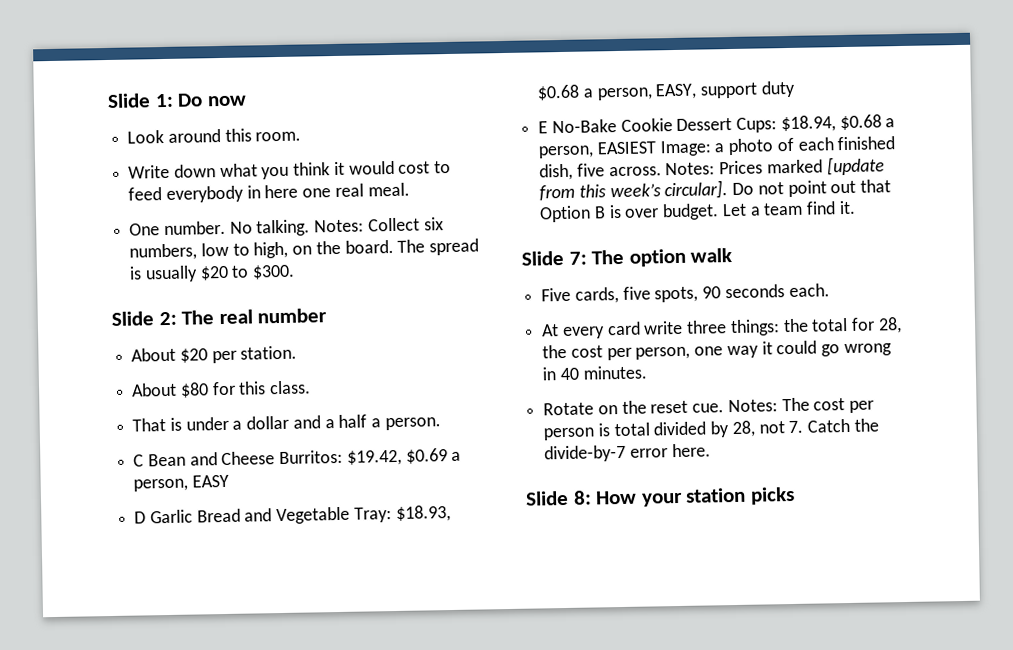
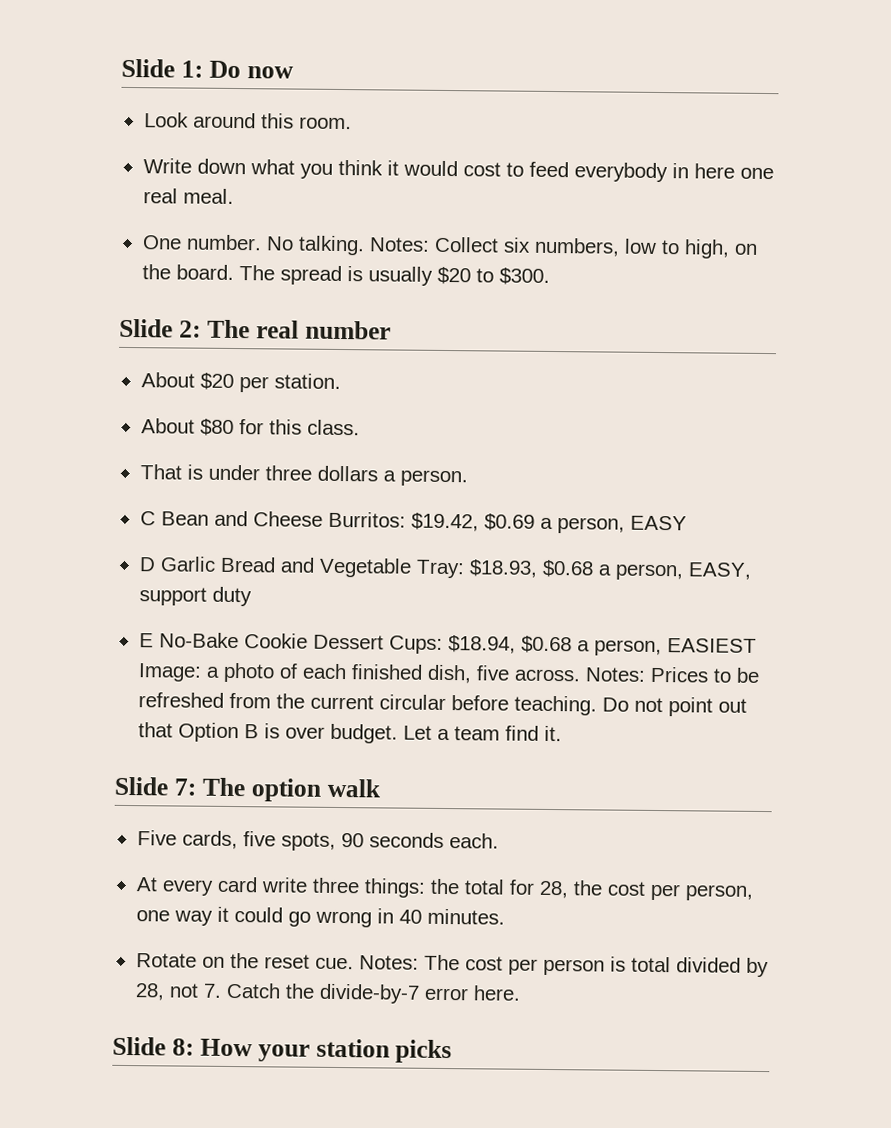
[232,414,368,430] a dollar and a half -> [264,465,378,482] three dollars
[766,156,885,176] [539,180,729,201] marked [update from this week’s circular]. -> [712,667,760,683] [137,692,597,716] to be refreshed from the current circular before teaching.

